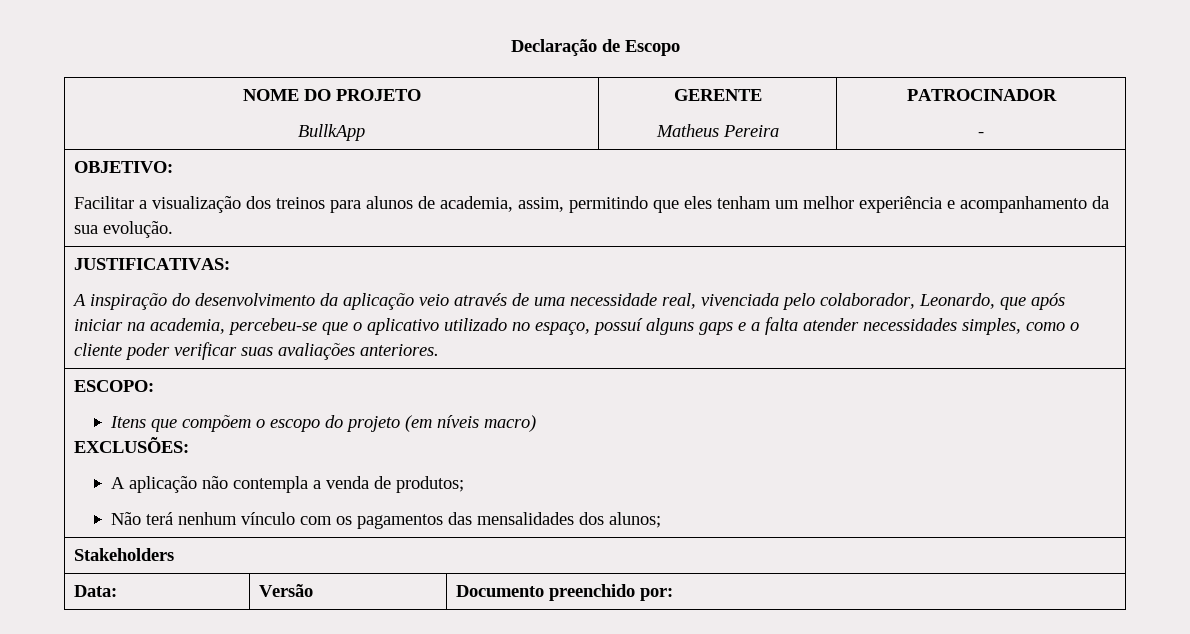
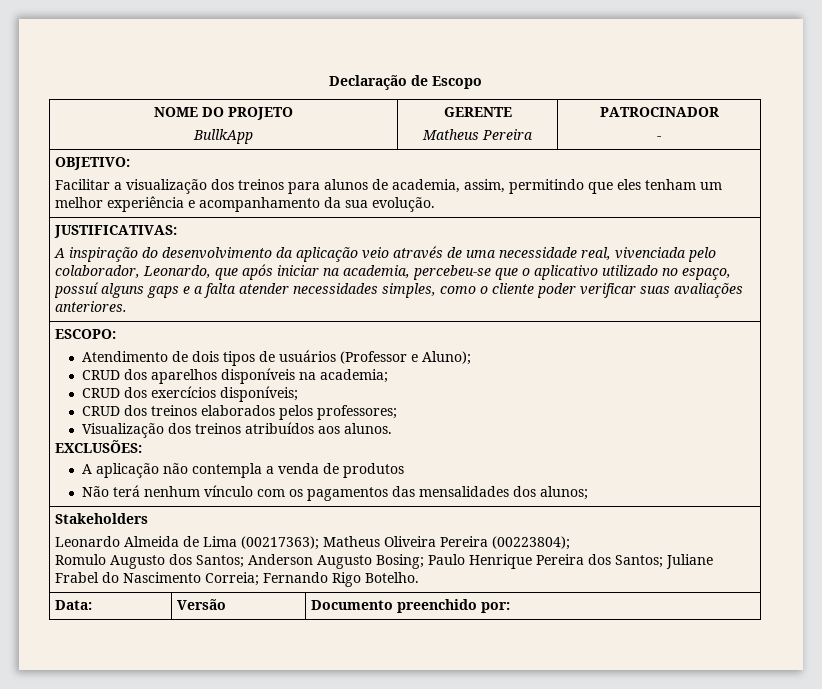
[109,415,536,432] Itens que compõem o escopo do projeto (em níveis macro) -> [81,350,471,366] [81,368,388,384] [81,386,298,402] [81,405,397,420] [81,422,392,438] Atendimento de dois tipos de usuários (Professor e Aluno); // CRUD dos aparelhos disponíveis na academia; // CRUD dos exercícios disponíveis; // CRUD dos treinos elaborados pelos professores; // Visualização dos treinos atribuídos aos alunos.
[395,476,464,493] produtos; -> [342,463,404,478] produtos
(174, 554) none -> [55,536,571,550] [55,554,714,569] [55,572,420,587] // Leonardo Almeida de Lima (00217363); Matheus Oliveira Pereira (00223804); // Romulo Augusto dos Santos; Anderson Augusto Bosing; Paulo Henrique Pereira dos Santos; Juliane Frabel do Nascimento Correia; Fernando Rigo Botelho.

